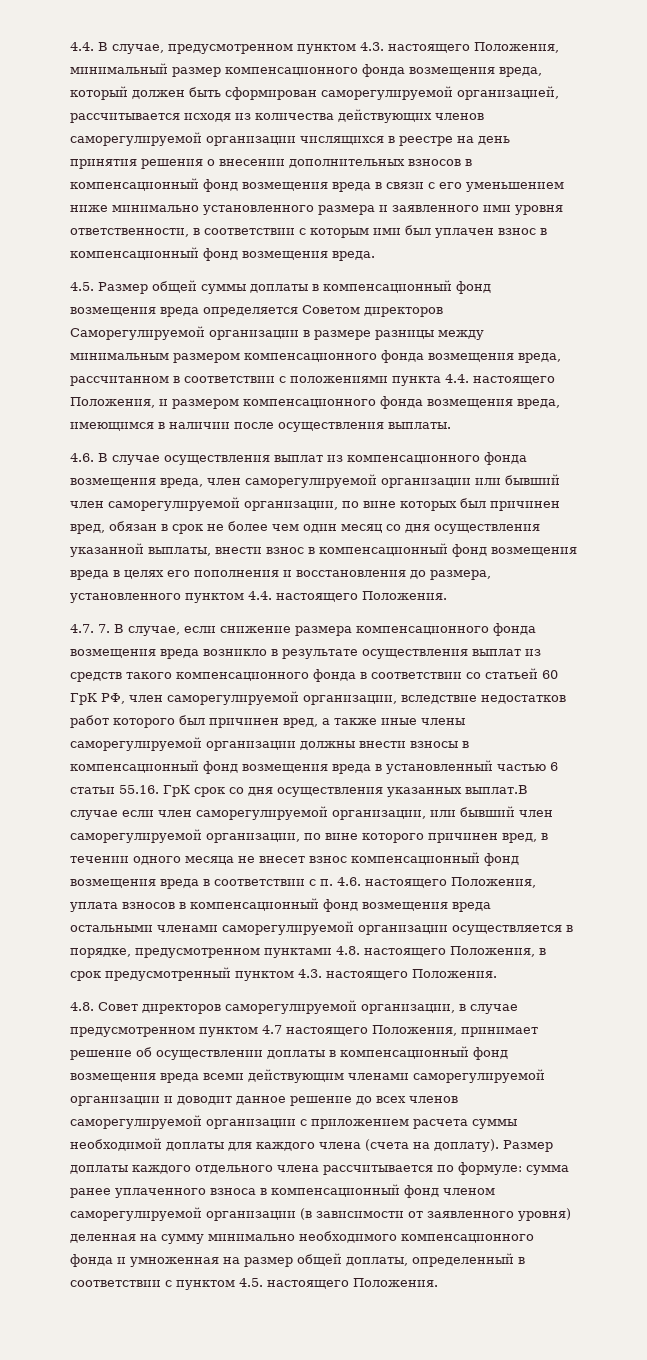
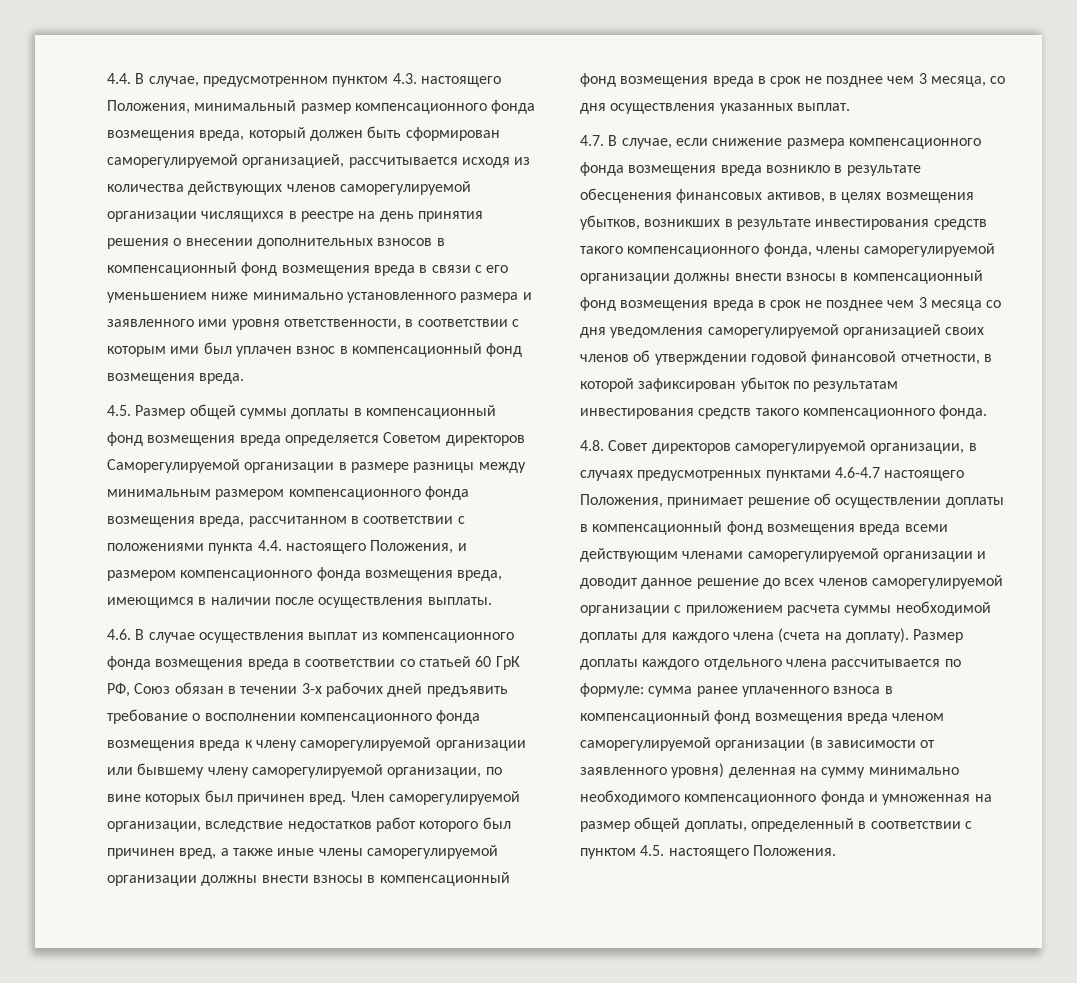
[160,478,241,488] вреда, член -> [247,656,520,670] [107,682,508,697] [107,709,481,724] [107,740,297,751] вреда в соответствии со статьей 60 ГрК РФ, Союз обязан в течении 3-х рабочих дней предъявить требование о восполнении компенсационного фонда возмещения вреда к члену
[505,474,560,485] [70,501,104,508] бывший член -> [137,763,249,778] бывшему члену
[70,521,540,534] [70,543,577,557] [70,570,491,580] [70,591,447,603] [70,623,536,636] [70,649,541,659] [70,668,558,682] [70,693,163,705] вред, обязан в срок не более чем один месяц со дня осуществления указанной выплаты, внести взнос в компенсационный фонд возмещения вреда в целях его пополнения и восстановления до размера, установленного пунктом 4.4. настоящего Положения. // 4.7. 7. В случае, если снижение размера компенсационного фонда возмещения вреда возникло в результате осуществления выплат из средств такого компенсационного фонда в соответствии со статьей 60 ГрК РФ, член -> [309,791,385,805] вред. Член
[386,760,558,774] [70,785,528,797] [70,806,553,820] [70,829,548,843] [70,852,519,866] [70,877,536,889] [70,898,491,912] [70,921,573,935] [70,946,546,958] [70,967,497,981] установленный частью 6 статьи 55.16. ГрК срок со дня осуществления указанных выплат.В случае если член саморегулируемой организации, или бывший член саморегулируемой организации, по вине которого причинен вред, в течении одного месяца не внесет взнос компенсационный фонд возмещения вреда в соответствии с п. 4.6. настоящего Положения, уплата взносов в компенсационный фонд возмещения вреда остальными членами саморегулируемой организации осуществляется в порядке, предусмотренном пунктами 4.8. настоящего Положения, в срок предусмотренный пунктом 4.3. настоящего Положения. -> [770,73,1006,87] [580,103,850,114] [580,135,981,149] [580,162,921,176] [580,188,974,203] [580,215,987,230] [580,243,996,257] [580,270,983,284] [580,297,1002,311] [580,324,985,338] [580,350,992,365] [580,377,899,392] [580,405,988,419] срок не позднее чем 3 месяца, со дня осуществления указанных выплат. // 4.7. В случае, если снижение размера компенсационного фонда возмещения вреда возникло в результате обесценения финансовых активов, в целях возмещения убытков, возникших в результате инвестирования средств такого компенсационного фонда, члены саморегулируемой организации должны внести взносы в компенсационный фонд возмещения вреда в срок не позднее чем 3 месяца со дня уведомления саморегулируемой организацией своих членов об утверждении годовой финансовой отчетности, в которой зафиксирован убыток по результатам инвестирования средств такого компенсационного фонда.
[470,1004,518,1014] [70,1025,282,1037] случае предусмотренном пунктом 4.7 -> [580,467,880,481] случаях предусмотренных пунктами 4.6-4.7
(439, 1191) none -> [754,713,888,724] возмещения вреда

